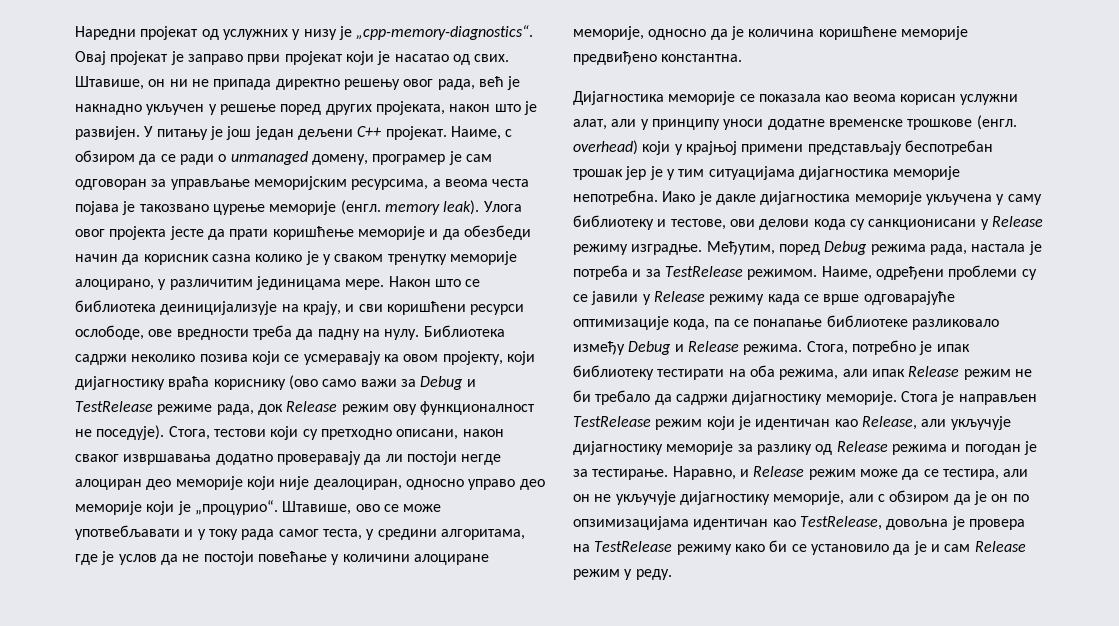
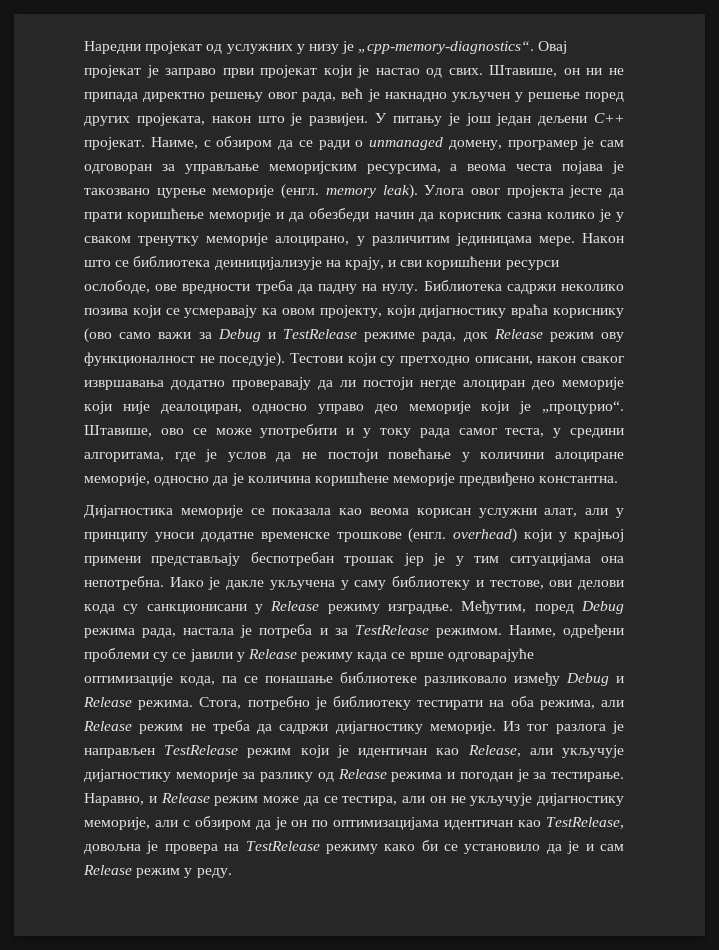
[394,54,449,62] насатао -> [375,68,420,75] настао
[168,426,266,440] Стога, тестови -> [290,353,344,363] Тестови
[75,525,180,540] употвебљавати -> [260,424,338,438] употребити
[798,166,961,180] дијагностика меморије -> [601,556,625,563] она
[760,191,922,205] дијагностика меморије -> (265, 585) none
[753,319,823,327] понапање -> [265,676,333,683] понашање
[936,344,970,352] ипак -> (327, 703) none
[871,369,905,377] ипак -> (624, 703) none
[573,390,651,405] би требало -> [212,720,250,734] треба
[900,391,938,402] Стога -> [503,721,606,734] Из тог разлога
[573,516,689,530] опзимизацијама -> [333,817,440,830] оптимизацијама

